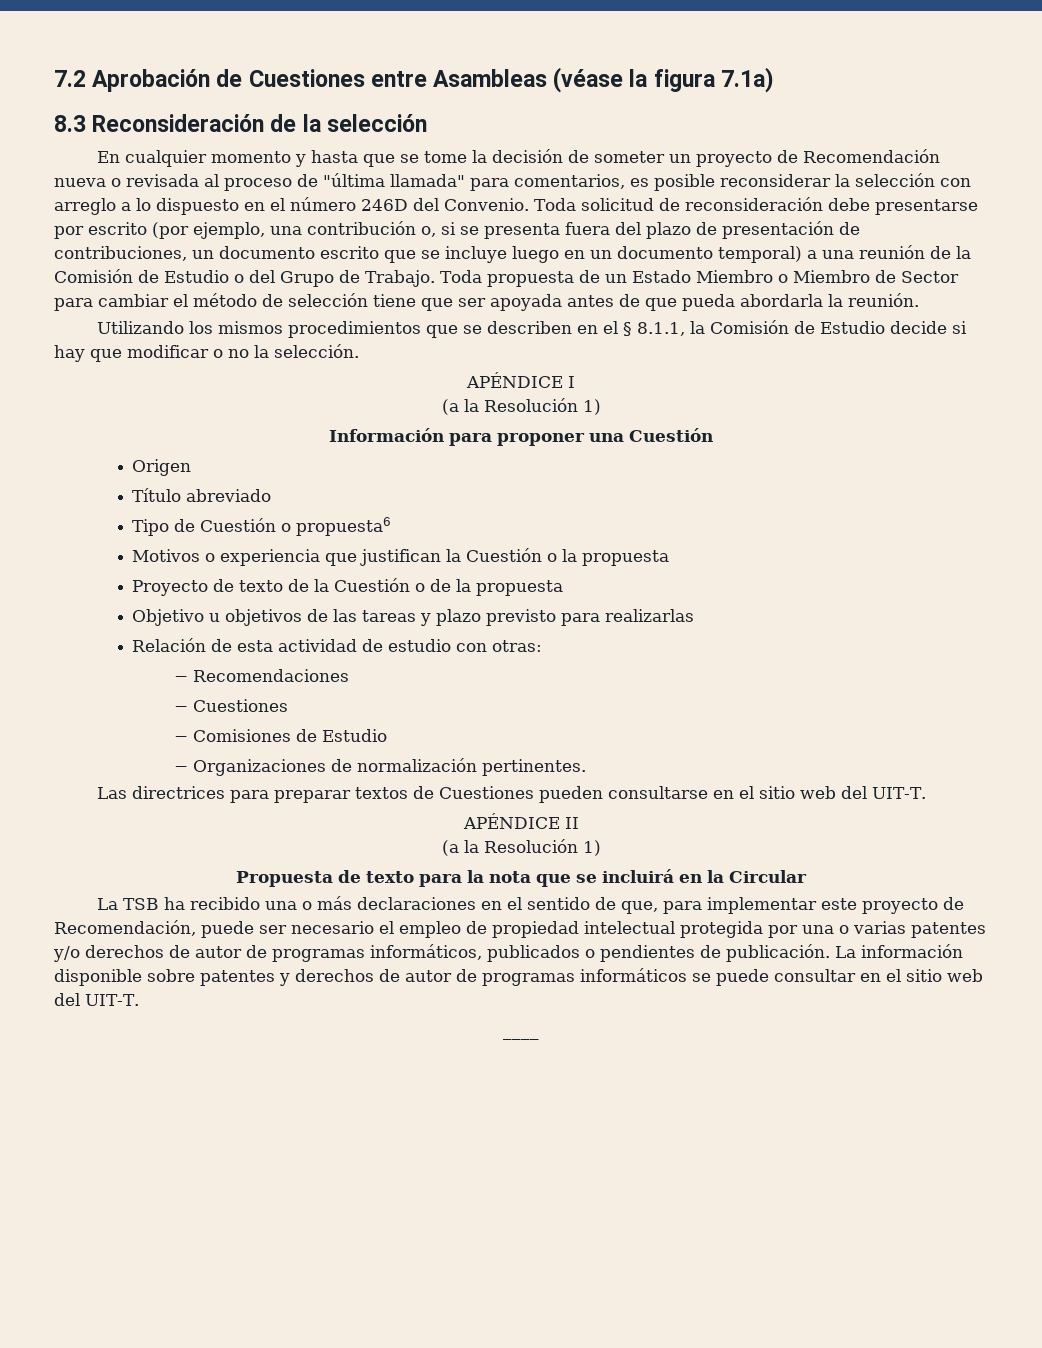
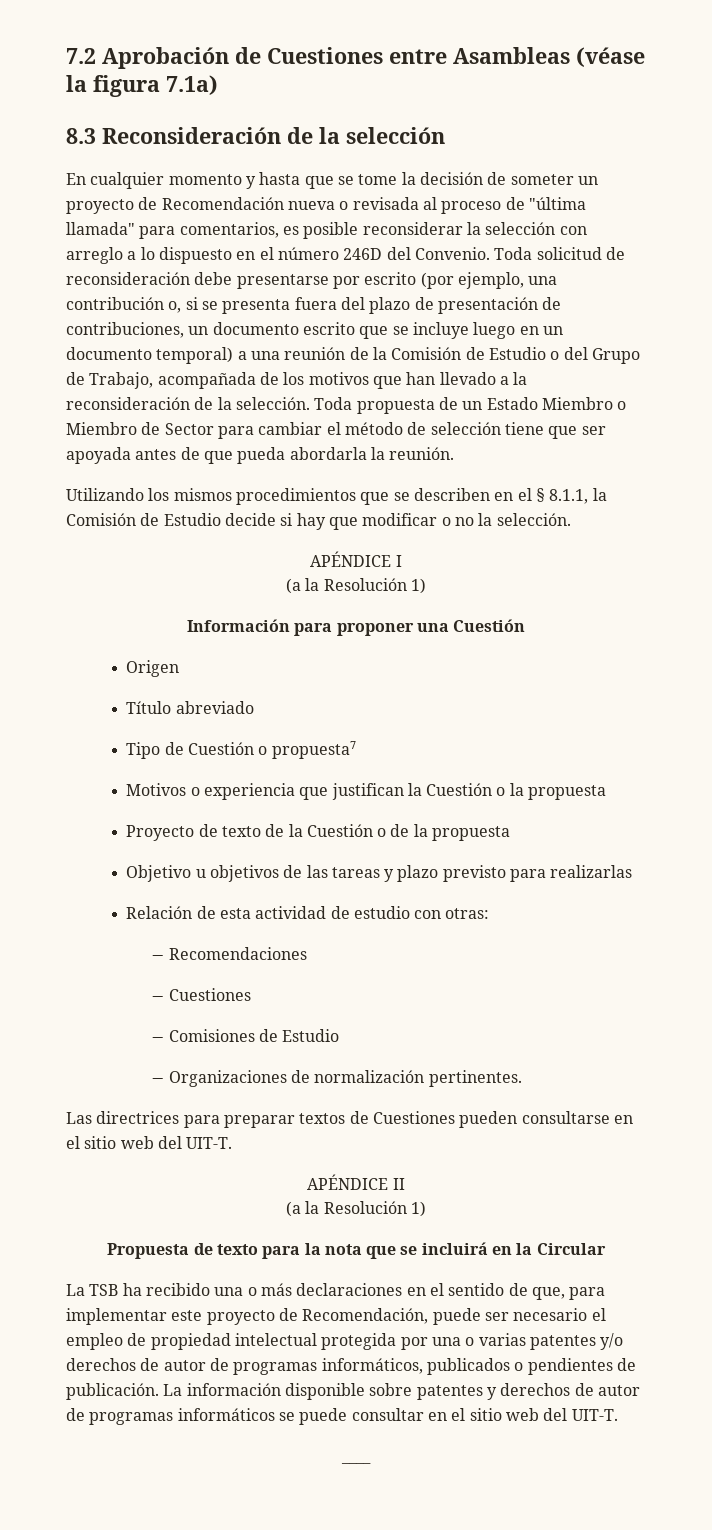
[365,270,435,287] Trabajo. -> [89,372,528,389] [66,397,310,410] Trabajo, acompañada de los motivos que han llevado a la reconsideración de la selección.
[296,517,392,536] propuesta6 -> [271,741,356,759] propuesta7

